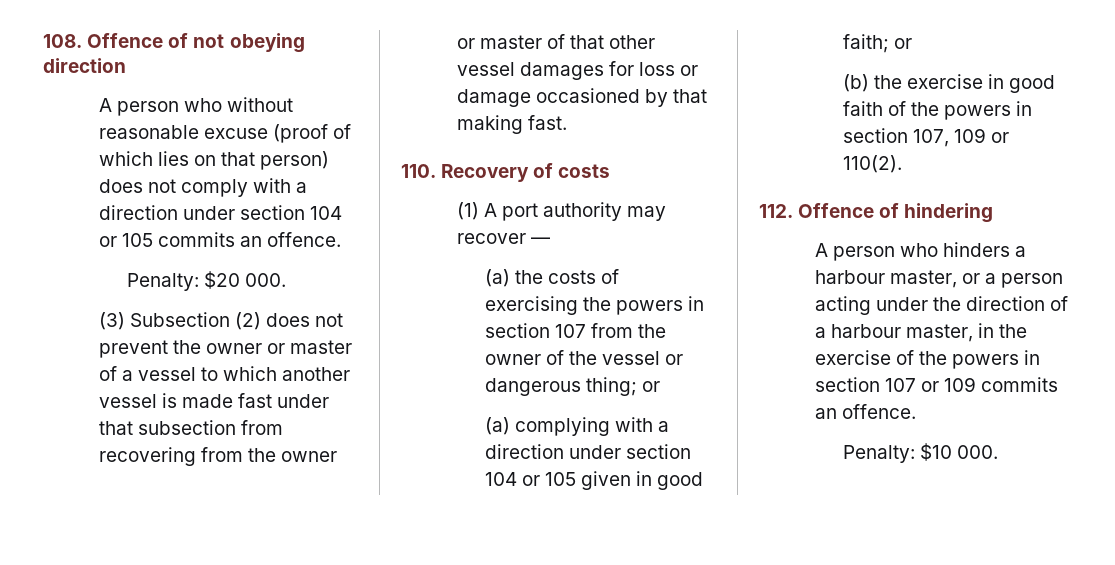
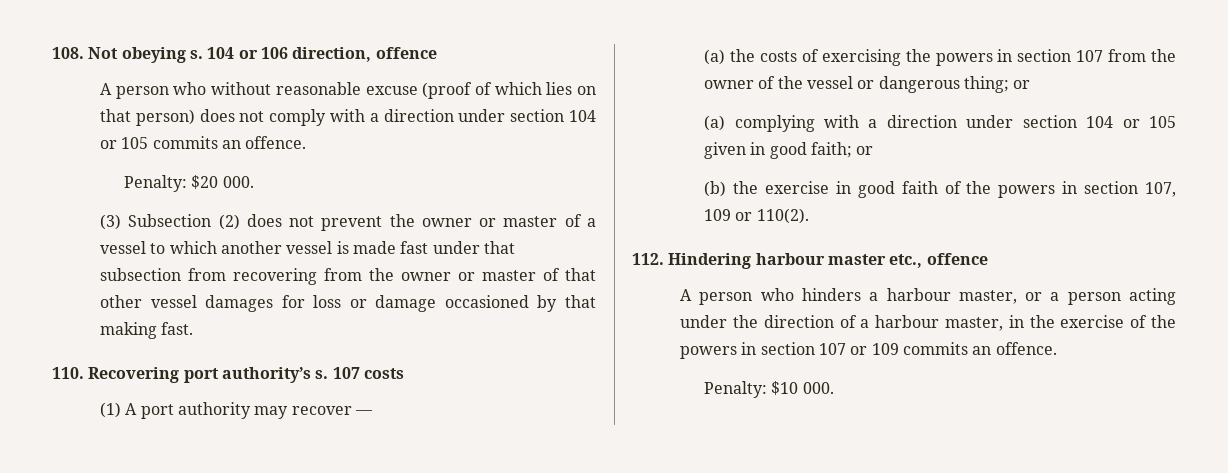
[87,33,305,53] [43,58,126,73] Offence of not obeying direction -> [88,47,437,63] Not obeying s. 104 or 106 direction, offence
[441,163,554,182] Recovery of -> [88,367,360,383] Recovering port authority’s s. 107
[798,203,994,223] Offence of hindering -> [668,253,988,269] Hindering harbour master etc., offence

